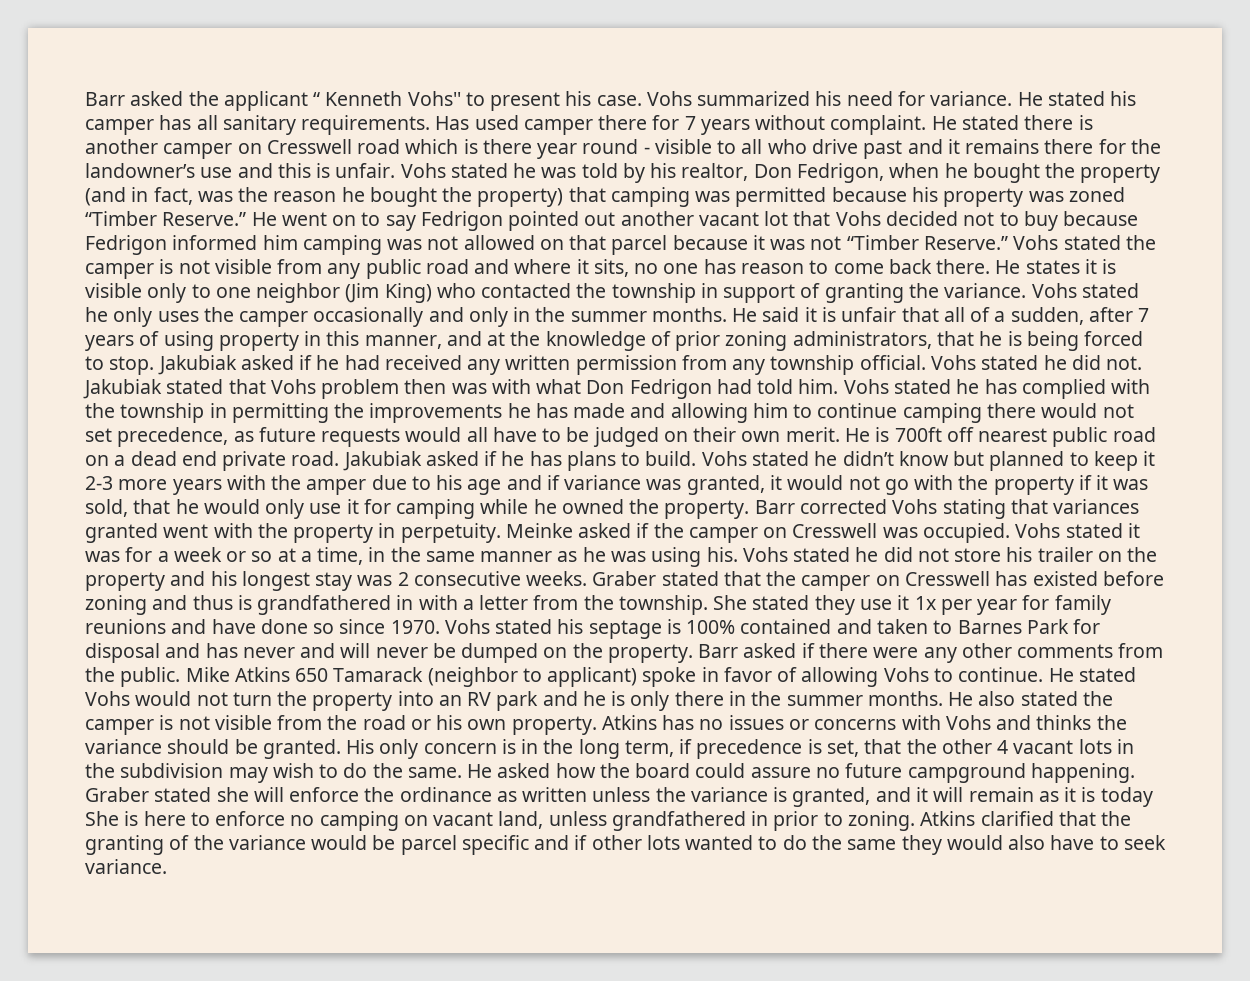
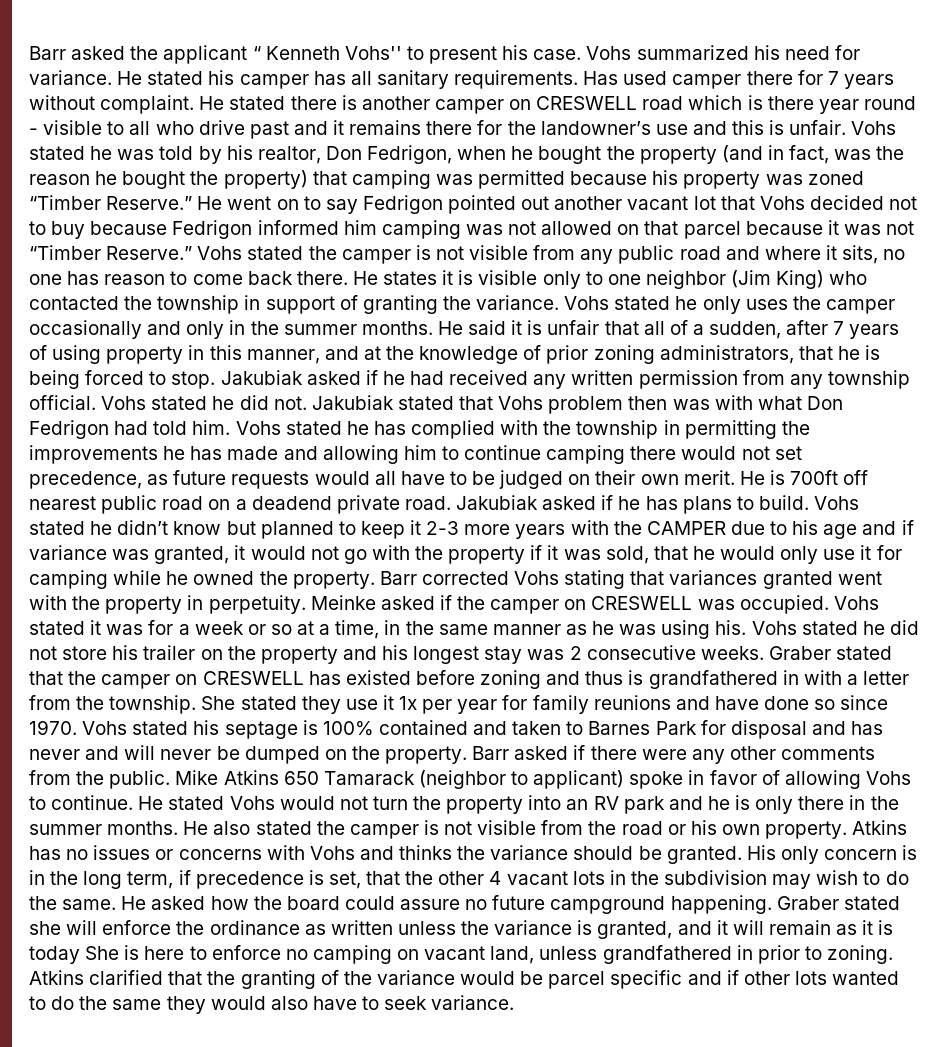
[266,139,352,154] Cresswell -> [536,96,638,110] CRESWELL
[130,451,217,466] dead end -> [251,496,332,510] deadend
[306,479,367,495] amper -> [646,521,726,535] CAMPER
[792,523,878,538] Cresswell -> [591,596,693,610] CRESWELL
[904,571,990,586] Cresswell -> [202,671,304,685] CRESWELL

